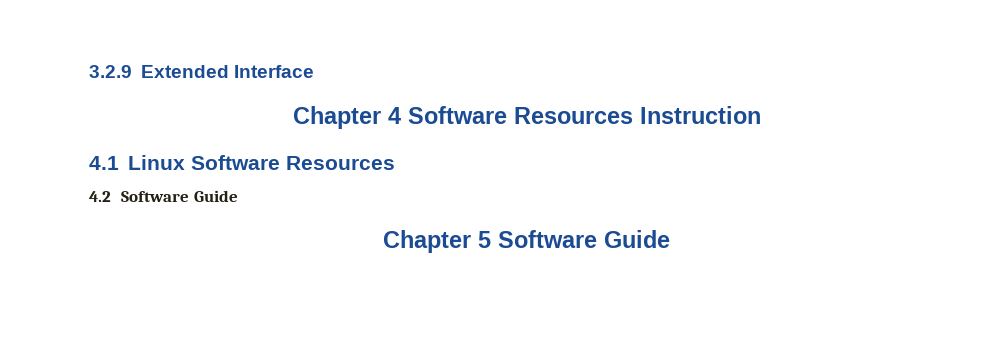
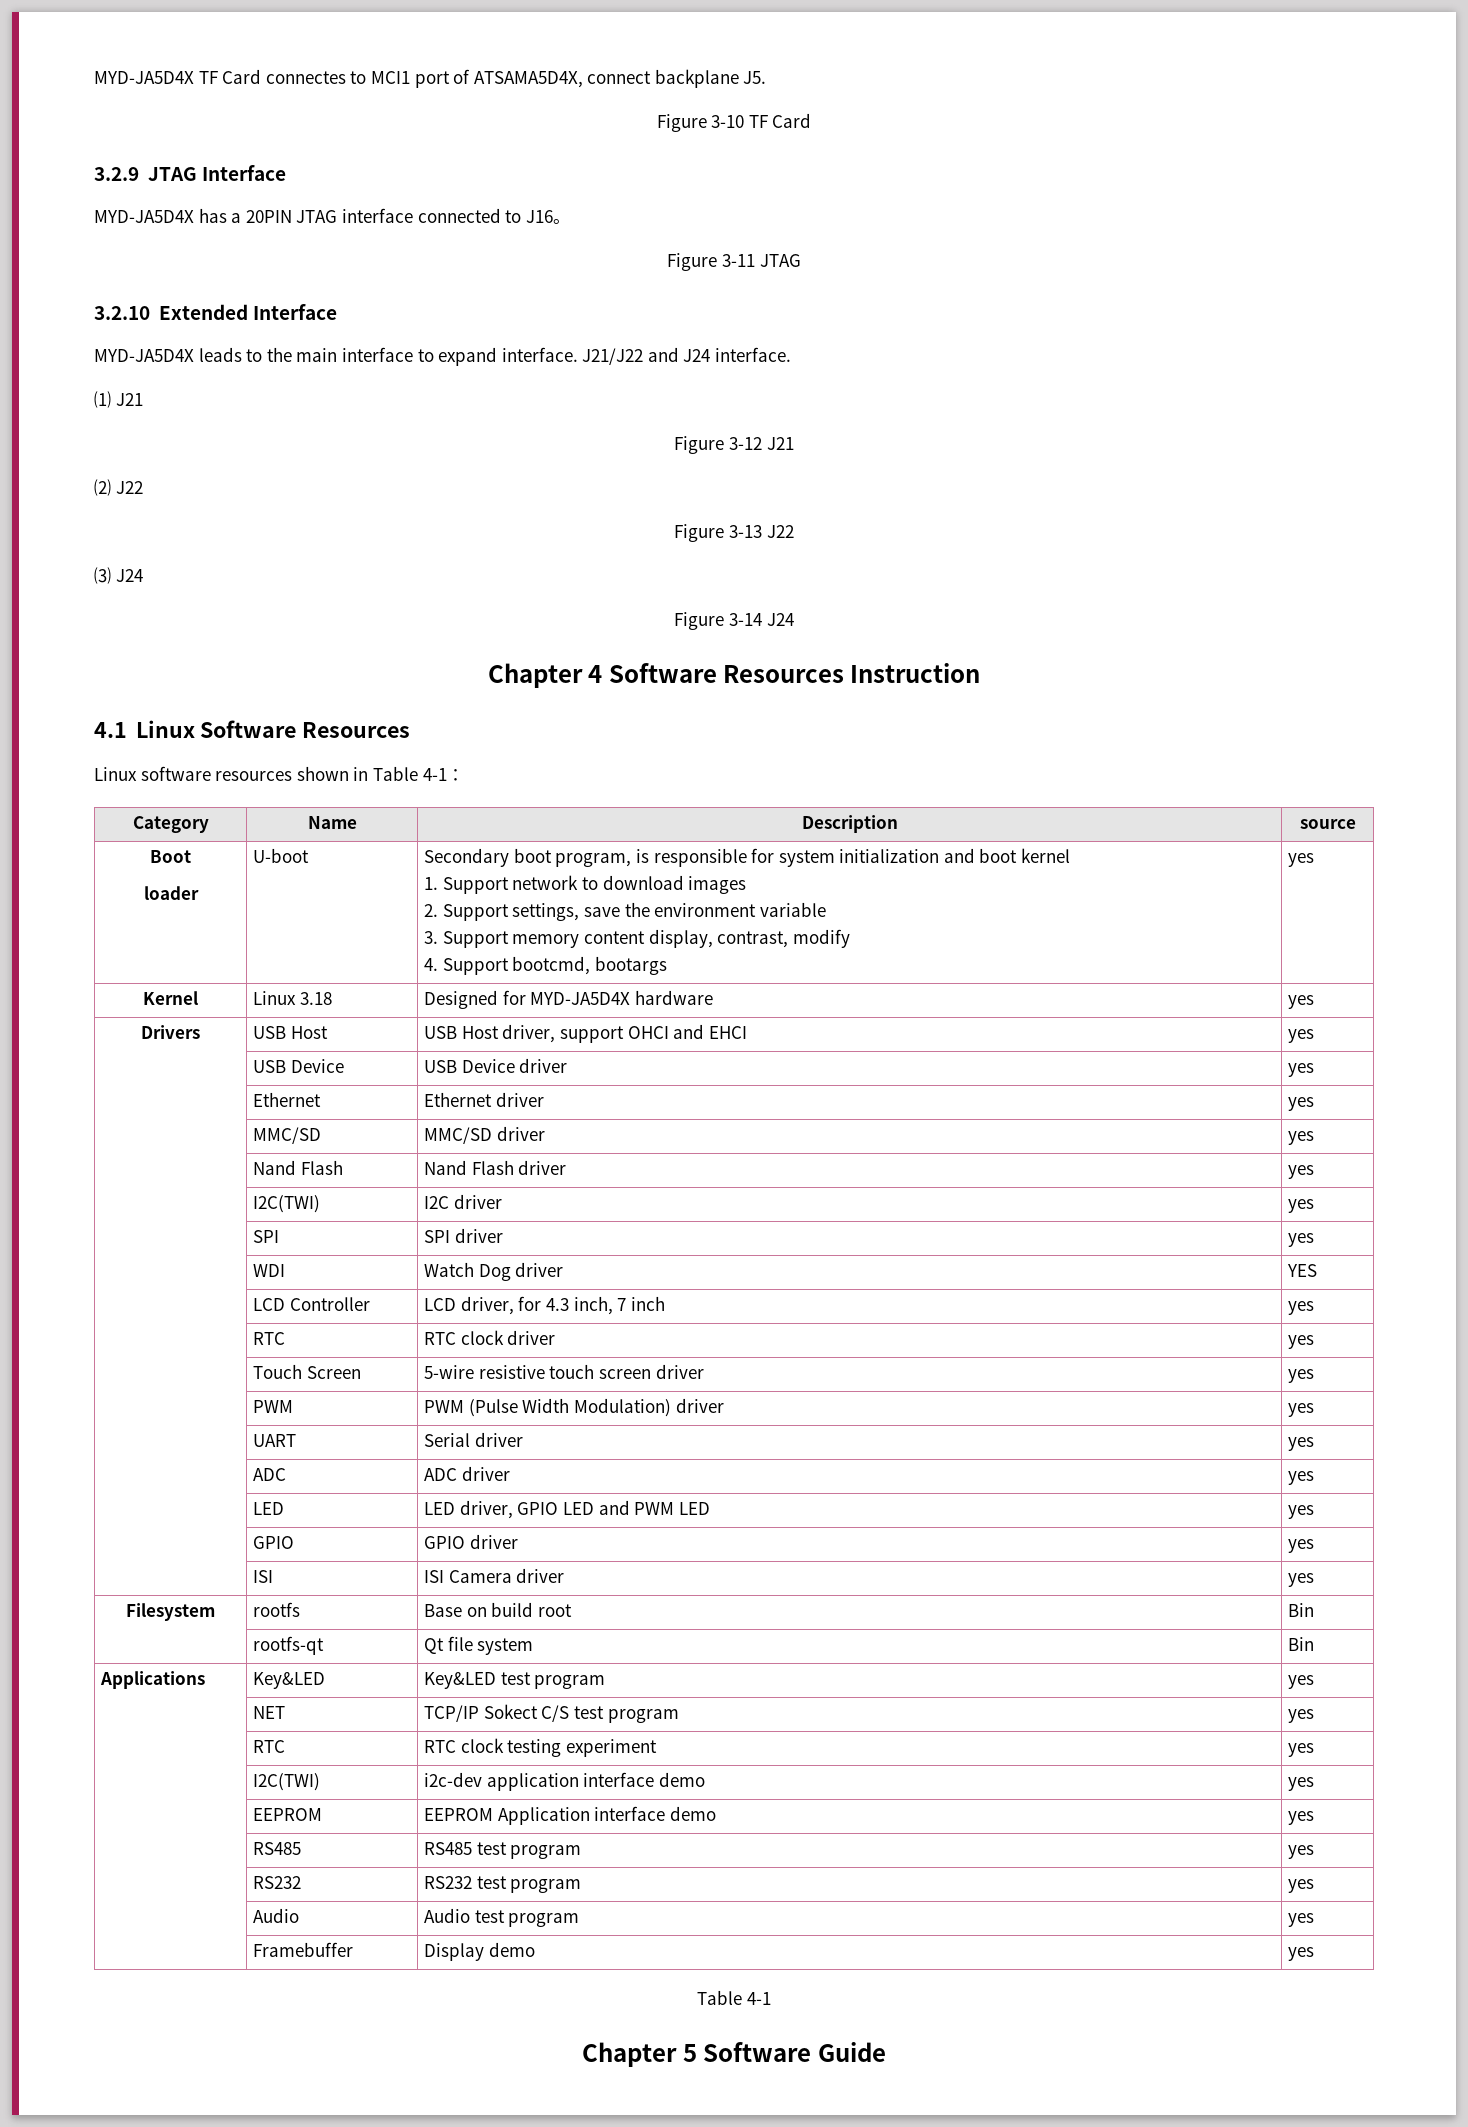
[89,65,314,78] 3.2.9 Extended Interface -> [94,69,767,88] [656,113,812,132] [94,165,286,181] [94,208,570,224] [667,253,801,271] [94,304,337,320] [94,347,792,366] [94,391,143,408] [674,436,794,454] [94,479,143,496] [674,524,794,542] [94,567,143,584] [674,612,794,630] MYD-JA5D4X TF Card connectes to MCI1 port of ATSAMA5D4X, connect backplane J5. // Figure 3-10 TF Card // 3.2.9 JTAG Interface // MYD-JA5D4X has a 20PIN JTAG interface connected to J16。 // Figure 3-11 JTAG // 3.2.10 Extended Interface // MYD-JA5D4X leads to the main interface to expand interface. J21/J22 and J24 interface. // ⑴ J21 // Figure 3-12 J21 // ⑵ J22 // Figure 3-13 J22 // ⑶ J24 // Figure 3-14 J24
[89,190,238,202] 4.2 Software Guide -> [94,766,464,781] [132,816,209,833] [307,816,357,829] [801,815,898,833] [1299,819,1356,829] [150,850,191,863] [143,886,199,900] [253,848,310,863] [424,848,1071,867] [424,875,747,894] [424,902,826,921] [424,929,850,948] [424,956,667,975] [1288,853,1315,867] [143,991,198,1005] [253,991,332,1005] [424,990,713,1009] [1288,995,1315,1009] [141,1025,200,1039] [253,1026,328,1039] [424,1024,747,1043] [1288,1029,1315,1043] [253,1059,344,1073] [424,1058,568,1073] [1288,1063,1315,1077] [253,1092,322,1107] [424,1092,544,1107] [1288,1097,1315,1111] [253,1127,322,1144] [424,1126,545,1144] [1288,1131,1315,1145] [253,1160,343,1175] [424,1160,567,1175] [1288,1165,1315,1179] [253,1195,321,1213] [424,1194,502,1209] [1288,1199,1315,1213] [253,1230,280,1243] [424,1228,503,1243] [1288,1233,1315,1247] [253,1264,286,1277] [424,1262,564,1281] [1287,1264,1318,1277] [253,1297,370,1311] [424,1296,665,1315] [1288,1301,1315,1315] [253,1332,286,1345] [424,1330,556,1345] [1288,1335,1315,1349] [253,1364,361,1379] [424,1364,704,1379] [1288,1369,1315,1383] [253,1400,294,1413] [424,1398,724,1417] [1288,1403,1315,1417] [253,1434,297,1447] [424,1432,523,1447] [1288,1437,1315,1451] [253,1468,287,1481] [424,1466,510,1481] [1288,1471,1315,1485] [253,1502,285,1515] [424,1500,710,1519] [1288,1505,1315,1519] [253,1536,295,1549] [424,1534,518,1549] [1288,1539,1315,1553] [253,1570,274,1583] [424,1568,565,1583] [1288,1573,1315,1587] [126,1603,215,1621] [253,1602,301,1617] [424,1602,572,1617] [1288,1603,1315,1617] [253,1636,325,1655] [424,1636,534,1655] [1288,1637,1315,1651] [100,1671,206,1689] [253,1672,326,1689] [424,1672,606,1689] [1288,1675,1315,1689] [253,1706,286,1719] [424,1704,679,1723] [1288,1709,1315,1723] [253,1740,286,1753] [424,1738,657,1757] [1288,1743,1315,1757] [253,1773,321,1791] [424,1772,705,1791] [1288,1777,1315,1791] [253,1808,323,1821] [424,1806,716,1825] [1288,1811,1315,1825] [253,1842,302,1855] [424,1842,582,1859] [1288,1845,1315,1859] [253,1876,302,1889] [424,1876,582,1893] [1288,1879,1315,1893] [253,1908,300,1923] [424,1908,580,1927] [1288,1913,1315,1927] [253,1942,354,1957] [424,1942,535,1961] [1288,1947,1315,1961] [697,1990,771,2005] Linux software resources shown in Table 4-1： // Category | Name | Description | source // Boot // loader | U-boot | Secondary boot program, is responsible for system initialization and boot kernel // 1. Support network to download images // 2. Support settings, save the environment variable // 3. Support memory content display, contrast, modify // 4. Support bootcmd, bootargs | yes // Kernel | Linux 3.18 | Designed for MYD-JA5D4X hardware | yes // Drivers | USB Host | USB Host driver, support OHCI and EHCI | yes // | USB Device | USB Device driver | yes // | Ethernet | Ethernet driver | yes // | MMC/SD | MMC/SD driver | yes // | Nand Flash | Nand Flash driver | yes // | I2C(TWI) | I2C driver | yes // | SPI | SPI driver | yes // | WDI | Watch Dog driver | YES // | LCD Controller | LCD driver, for 4.3 inch, 7 inch | yes // | RTC | RTC clock driver | yes // | Touch Screen | 5-wire resistive touch screen driver | yes // | PWM | PWM (Pulse Width Modulation) driver | yes // | UART | Serial driver | yes // | ADC | ADC driver | yes // | LED | LED driver, GPIO LED and PWM LED | yes // | GPIO | GPIO driver | yes // | ISI | ISI Camera driver | yes // Filesystem | rootfs | Base on build root | Bin // | rootfs-qt | Qt file system | Bin // Applications | Key&LED | Key&LED test program | yes // | NET | TCP/IP Sokect C/S test program | yes // | RTC | RTC clock testing experiment | yes // | I2C(TWI) | i2c-dev application interface demo | yes // | EEPROM | EEPROM Application interface demo | yes // | RS485 | RS485 test program | yes // | RS232 | RS232 test program | yes // | Audio | Audio test program | yes // | Framebuffer | Display demo | yes // Table 4-1

